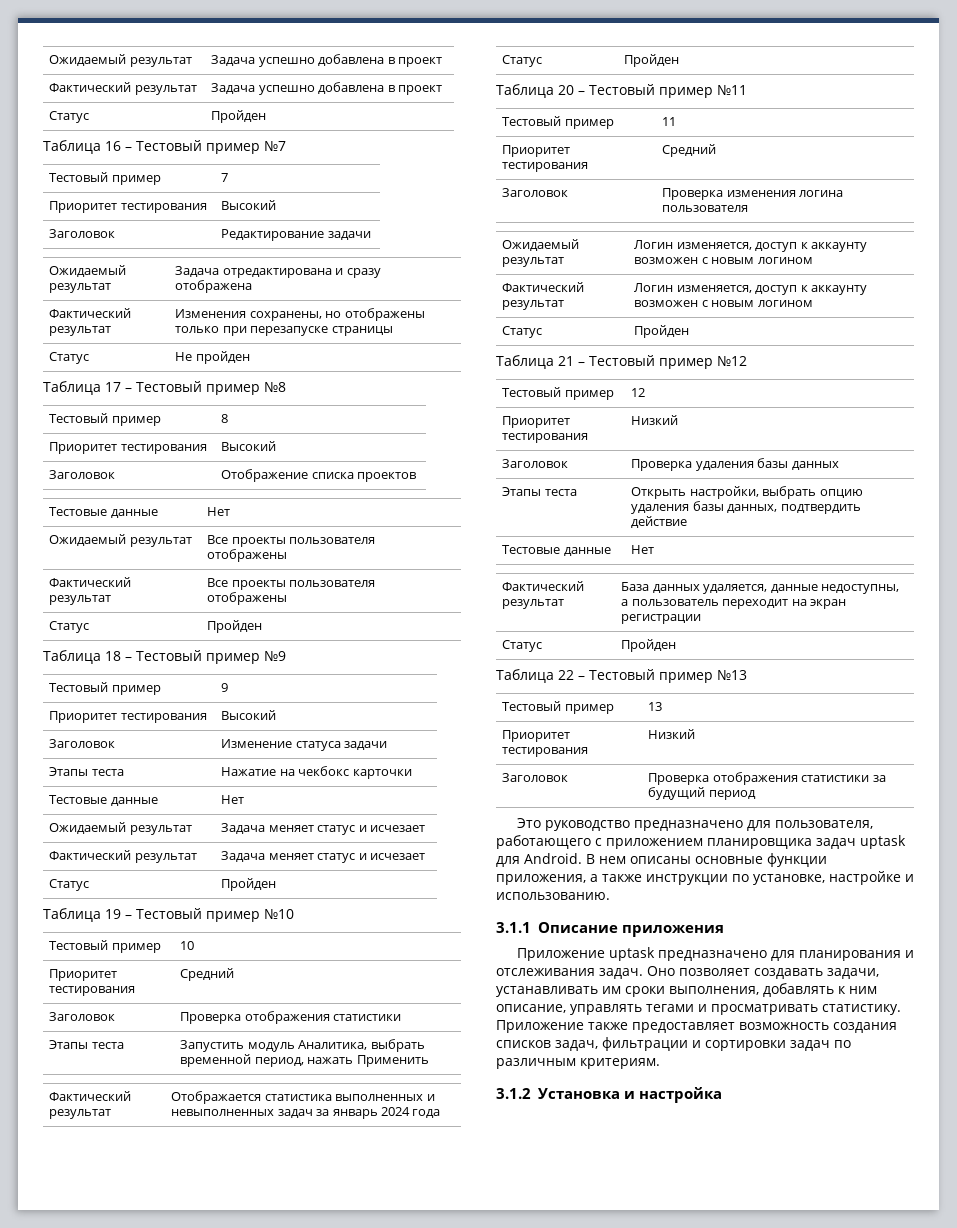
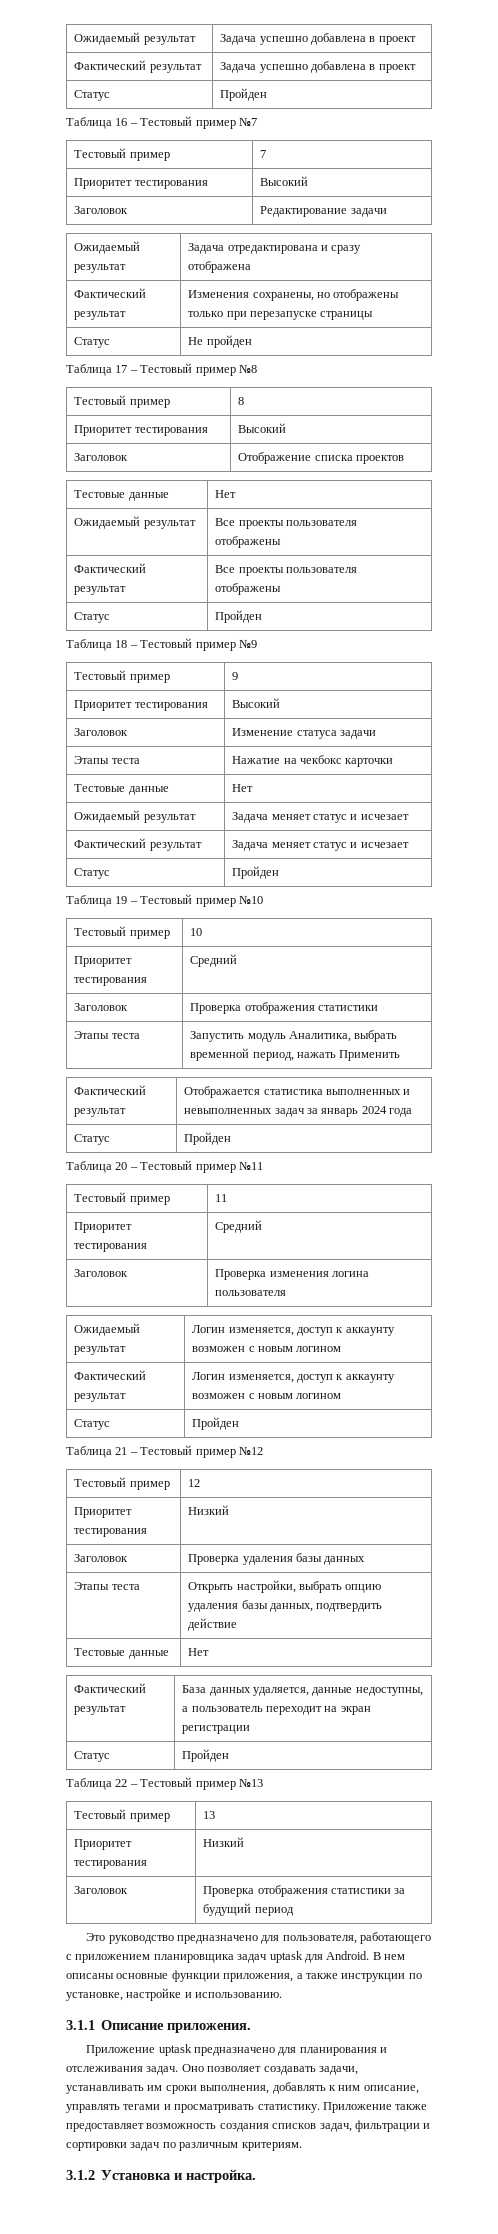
[622,925,725,937] приложения -> [167,2023,252,2033] приложения.
[639,1087,723,1103] настройка -> [186,2169,257,2183] настройка.

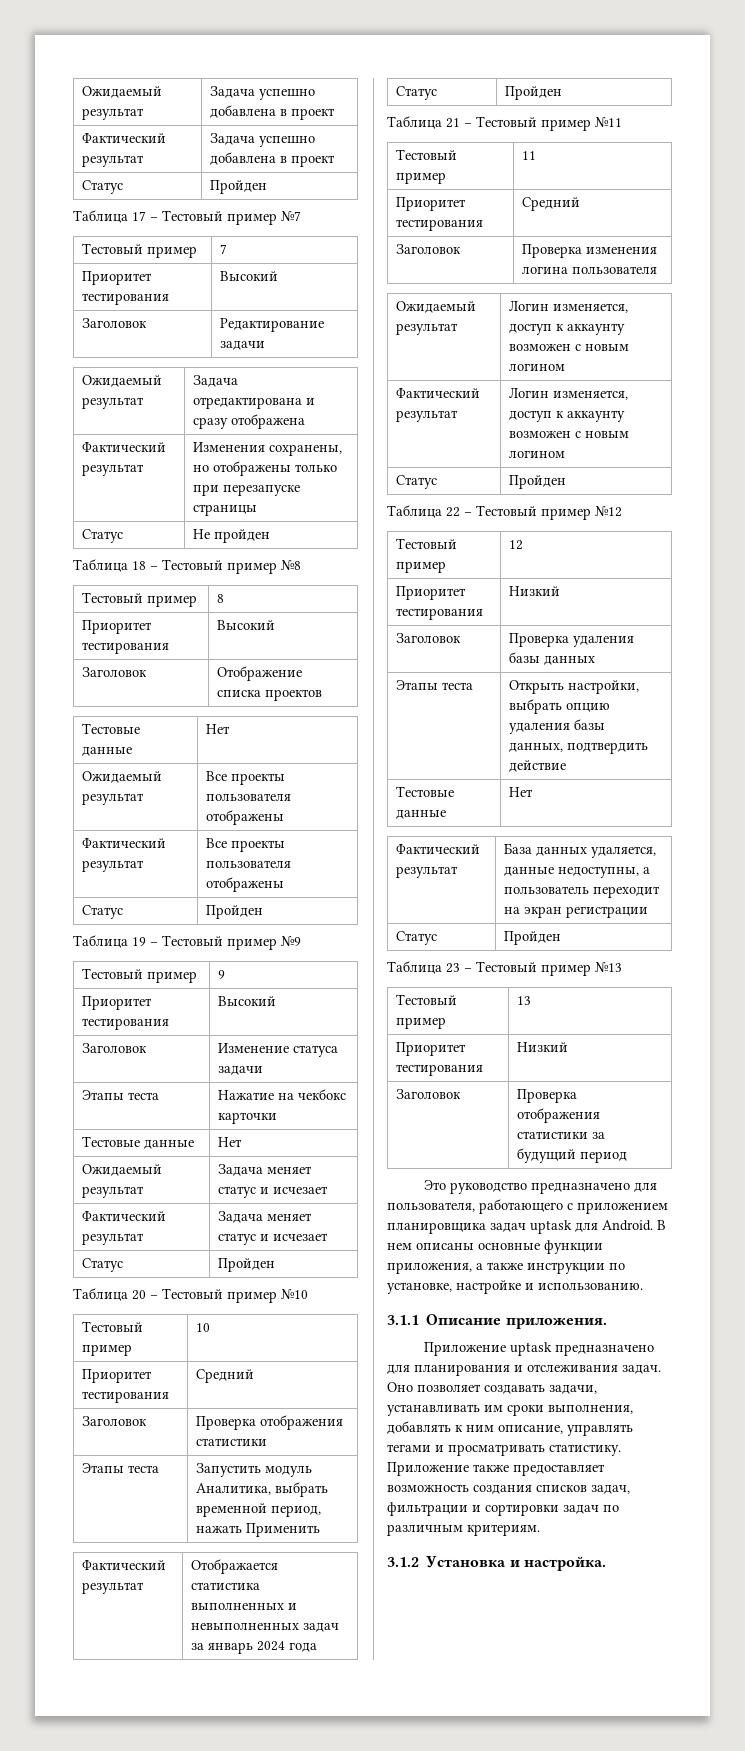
[115,118,128,126] 16 -> [132,211,146,221] 17
[115,365,128,373] 17 -> [132,561,146,570] 18
[115,640,128,648] 18 -> [132,937,146,946] 19
[115,896,128,904] 19 -> [132,1290,146,1300] 20
[115,1162,128,1170] 20 -> [446,118,460,128] 21
[115,1447,128,1455] 21 -> [446,507,460,517] 22
[115,1779,128,1787] 22 -> [446,963,460,973] 23

